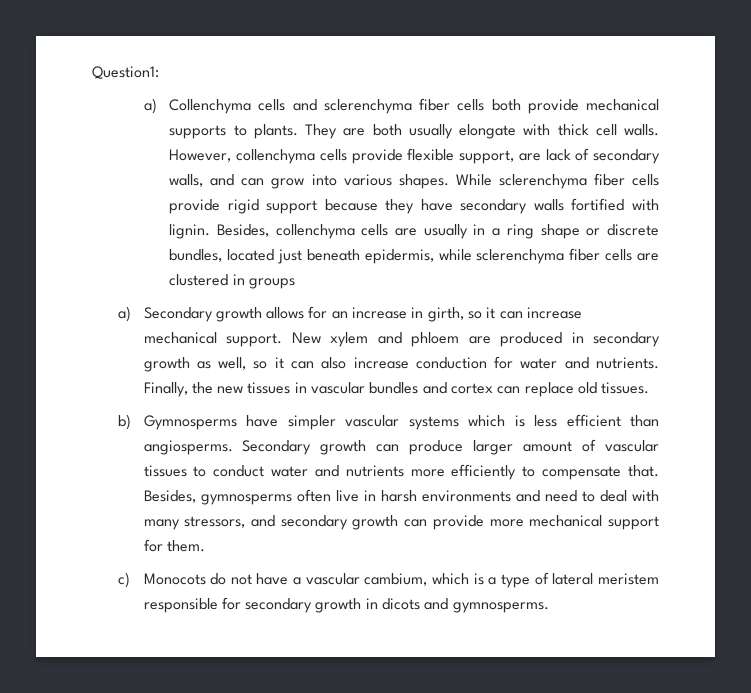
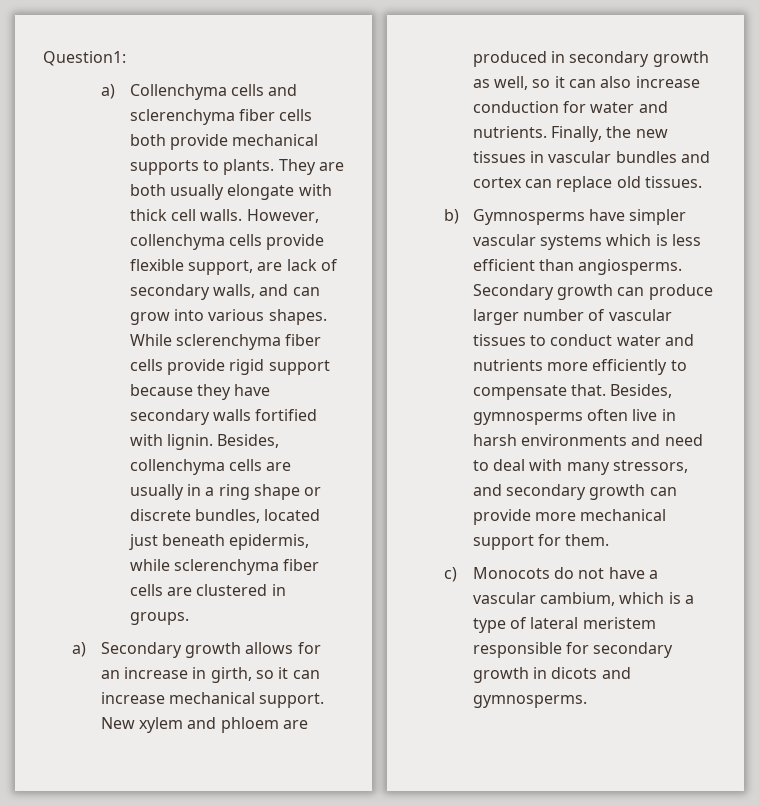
[248,278,295,289] groups -> [129,612,189,625] groups.
[523,441,573,452] amount -> [523,309,585,321] number

